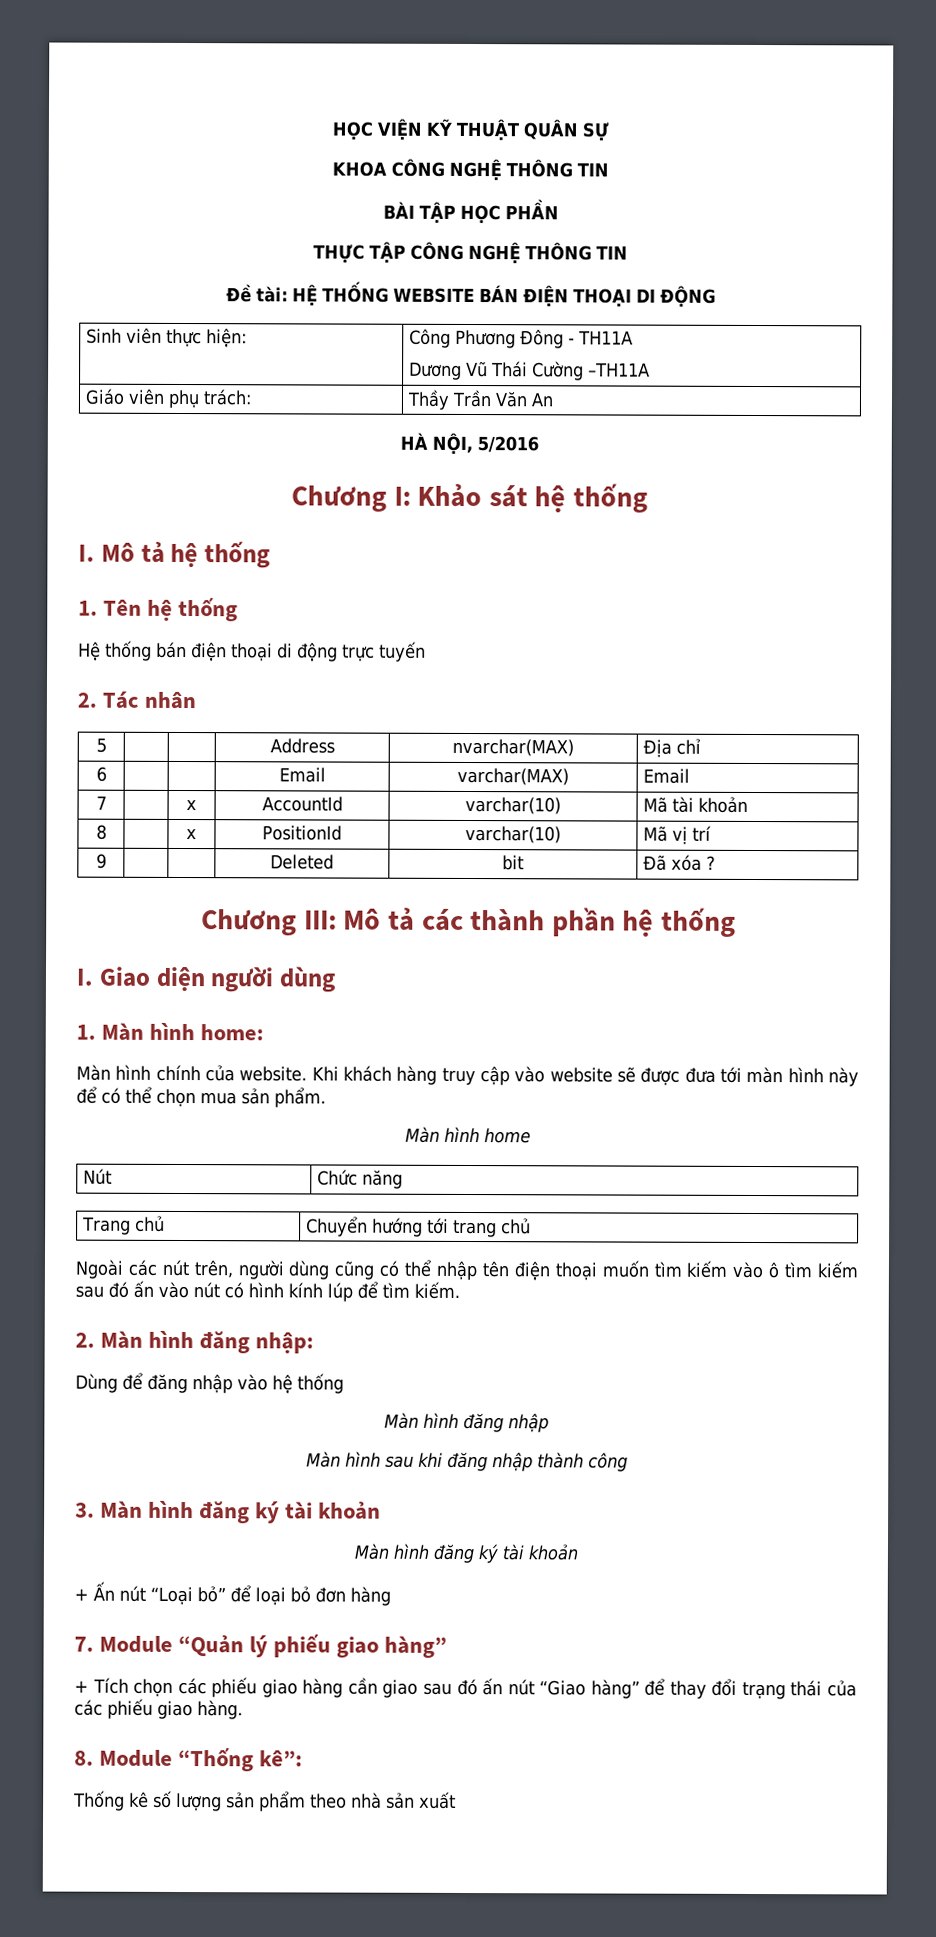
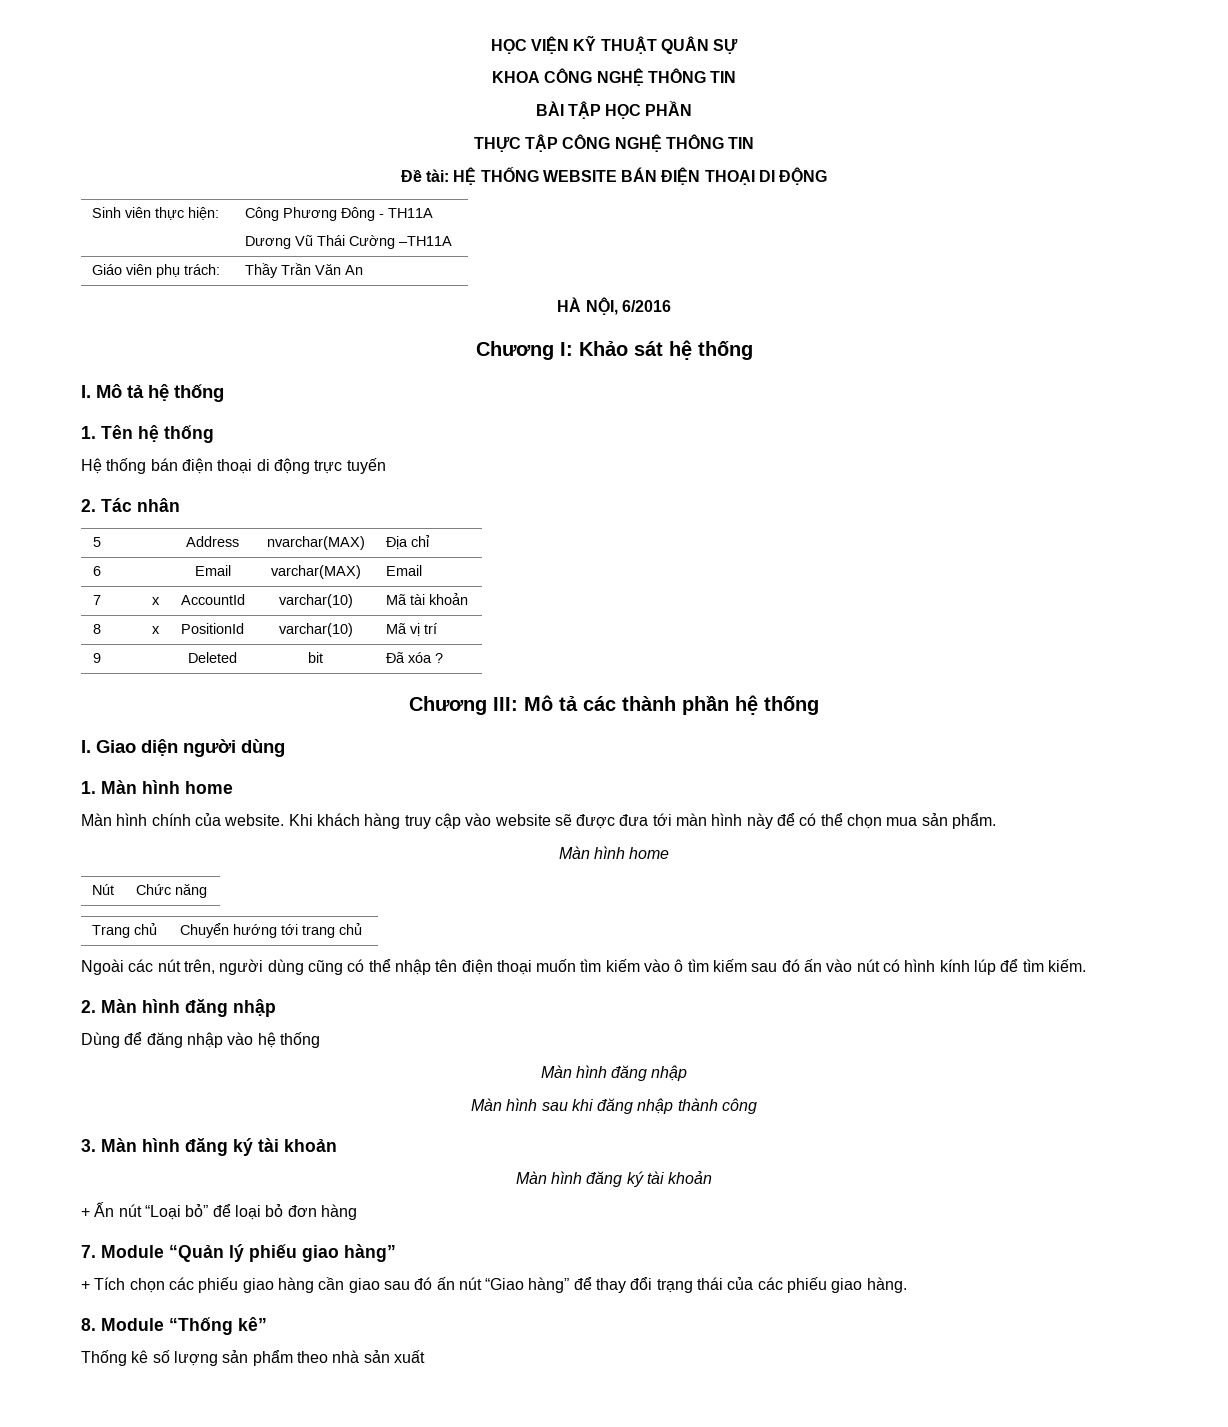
[477,436,539,453] 5/2016 -> [621,300,671,312] 6/2016
[200,1024,265,1041] home: -> [185,781,233,794] home
[255,1331,315,1354] nhập: -> [233,999,276,1017] nhập
[259,1749,304,1767] kê”: -> [238,1317,267,1331] kê”

